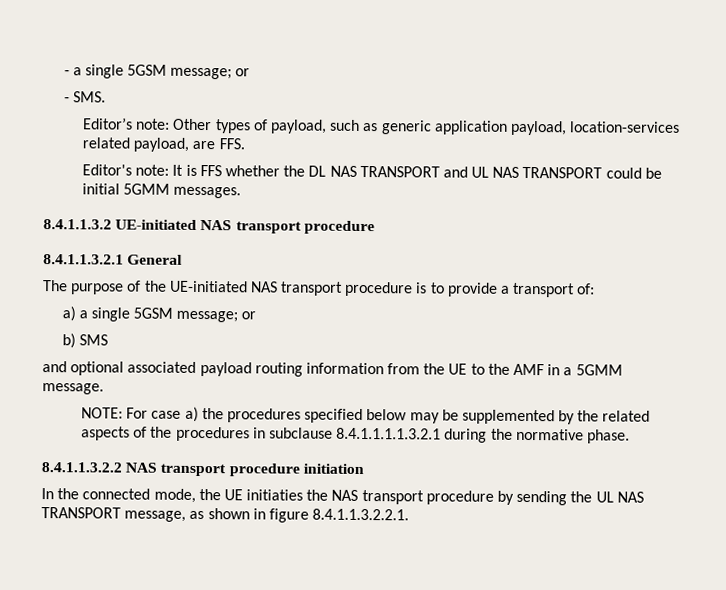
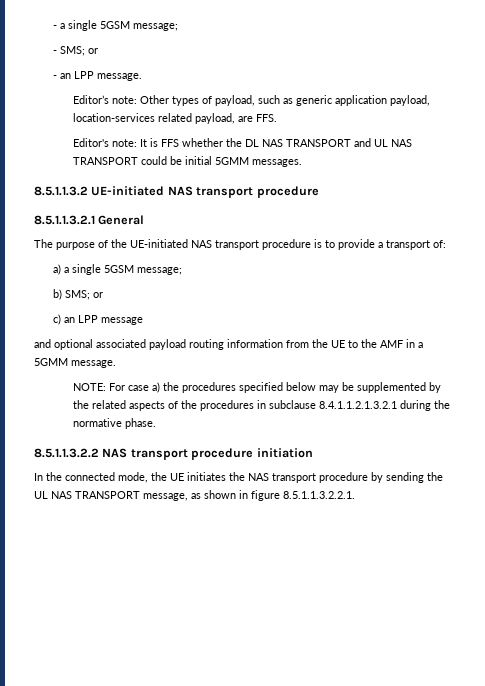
(233, 73) none -> [53,46,86,56] // - SMS;
[72,91,106,103] SMS. -> [60,71,143,81] an LPP message.
[43,219,112,230] 8.4.1.1.3.2 -> [34,186,88,196] 8.5.1.1.3.2
[43,254,124,265] 8.4.1.1.3.2.1 -> [34,215,95,225] 8.5.1.1.3.2.1
[241,311,257,320] [61,333,108,349] or // b) SMS -> [53,289,104,300] [53,314,144,325] // b) SMS; or // c) an LPP message
[336,427,442,440] 8.4.1.1.1.1.3.2.1 -> [318,401,397,409] 8.4.1.1.2.1.3.2.1
[41,462,122,473] 8.4.1.1.3.2.2 -> [34,448,99,458] 8.5.1.1.3.2.2
[246,489,304,501] initiaties -> [187,472,226,481] initiates
[312,508,410,521] 8.4.1.1.3.2.2.1. -> [283,491,355,499] 8.5.1.1.3.2.2.1.

